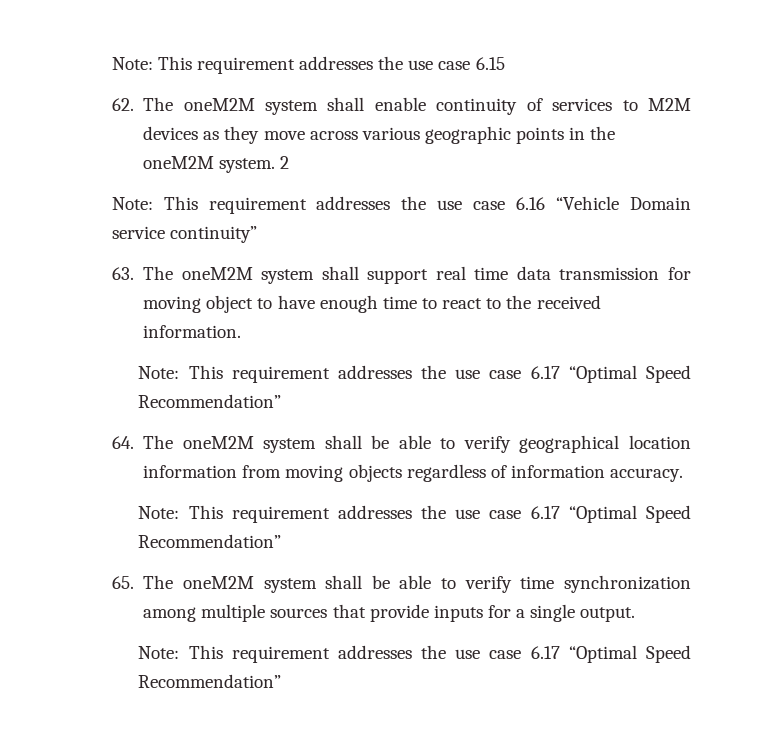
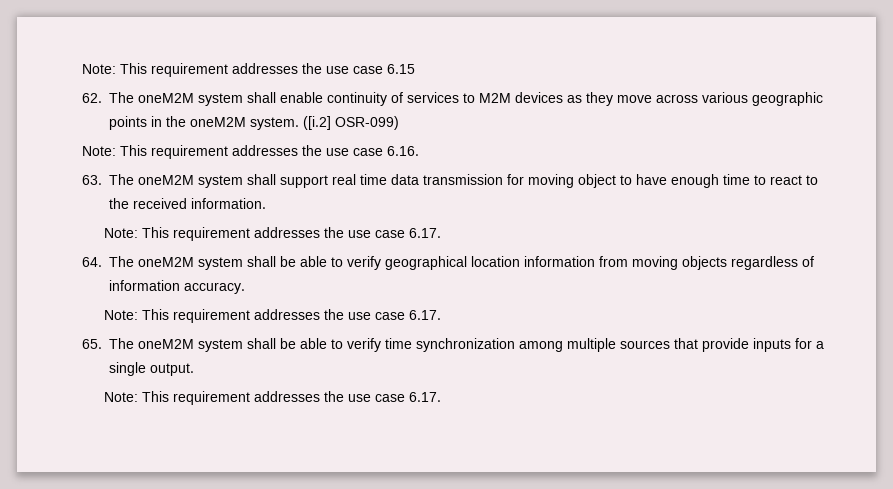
[280,156,290,169] [111,196,691,214] [111,226,257,243] 2 // Note: This requirement addresses the use case 6.16 “Vehicle Domain service continuity” -> [303,116,400,130] [82,145,420,159] ([i.2] OSR-099) // Note: This requirement addresses the use case 6.16.
[530,365,691,383] [138,394,282,408] 6.17 “Optimal Speed Recommendation” -> [409,228,442,238] 6.17.
[530,505,691,523] [138,534,282,548] 6.17 “Optimal Speed Recommendation” -> [409,310,442,320] 6.17.
[530,645,691,663] [138,674,282,688] 6.17 “Optimal Speed Recommendation” -> [409,392,442,402] 6.17.

